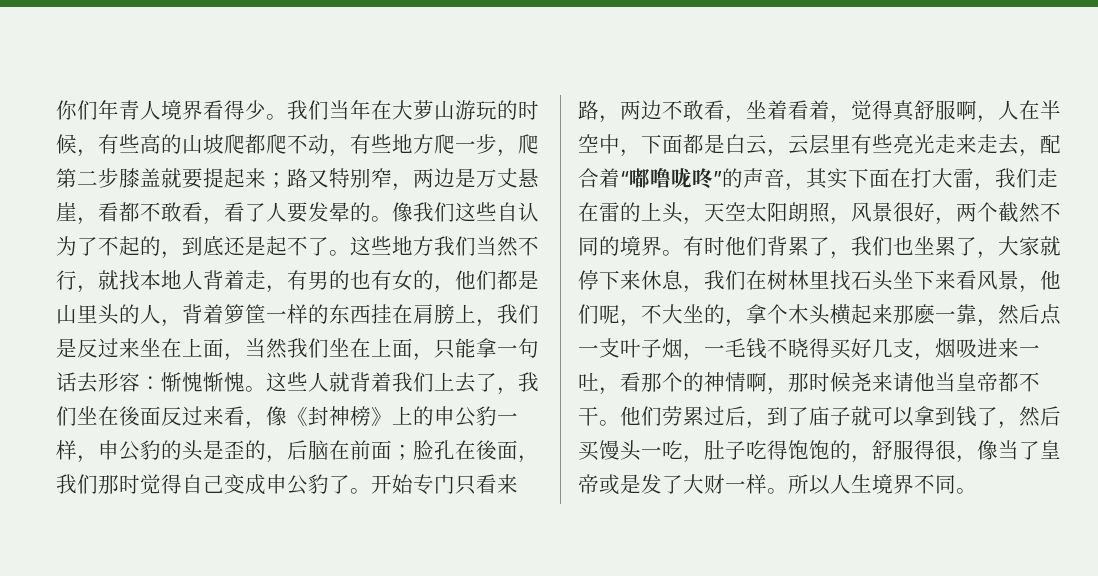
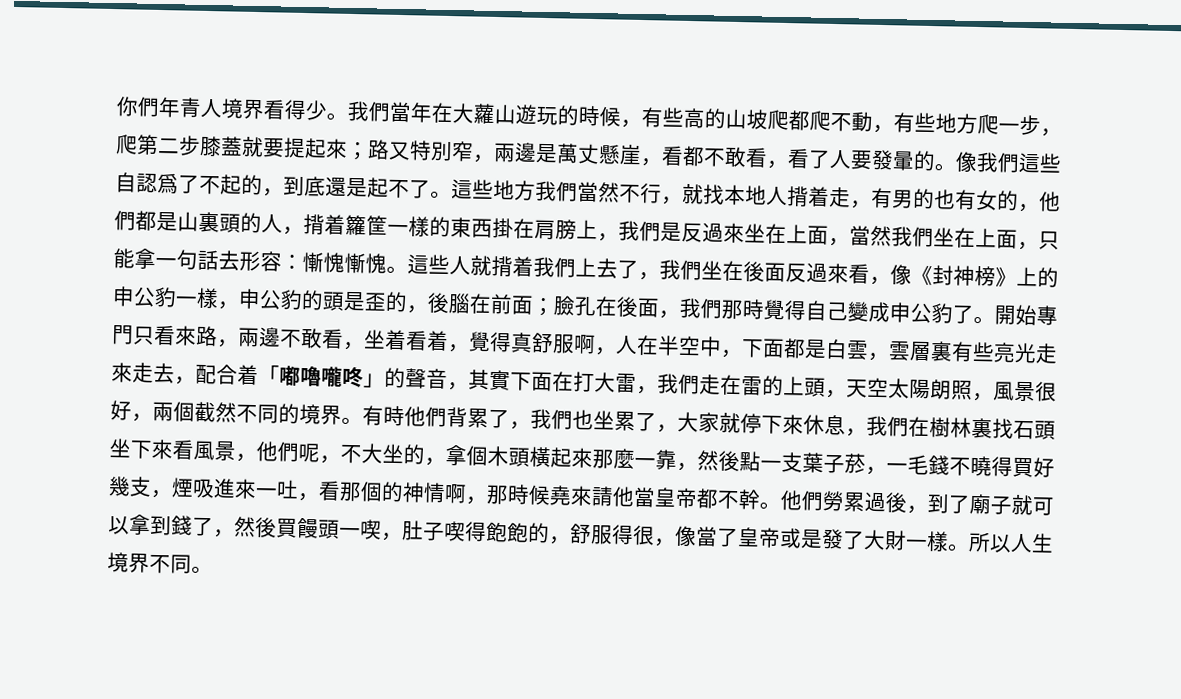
[77,100,98,120] 们 -> [137,96,160,117] 們
[308,100,539,120] 们当年在大萝山游玩的时 -> [368,101,601,127] 們當年在大蘿山遊玩的時
[308,134,329,154] 动 -> [851,111,873,132] 動
[140,168,161,187] 盖 -> [220,136,243,156] 蓋
[245,168,266,188] 来 -> [325,138,348,159] 來
[350,168,539,191] 别窄，两边是万丈悬 -> [430,140,621,165] 別窄，兩邊是萬丈懸
[308,202,350,222] 发晕 -> [871,149,915,171] 發暈
[434,202,539,222] [56,236,77,256] 们这些自认为 -> [997,152,1062,174] [115,172,179,195] 們這些自認爲
[224,236,245,256] 还 -> [325,176,347,197] 還
[350,236,371,256] 这 -> [451,179,473,200] 這
[455,236,497,256] 们当 -> [556,181,599,203] 們當
[203,270,224,290] 背 -> [787,186,809,207] 揹
[476,270,539,290] [56,304,392,327] 们都是山里头的人，背着箩筐一样的东西挂 -> [114,210,514,239] 們都是山裏頭的人，揹着籮筐一樣的東西掛
[518,304,539,324] [56,338,329,361] 们是反过来坐在上面，当然我们 -> [639,220,934,248] 們是反過來坐在上面，當然我們
[56,372,77,392] 话 -> [197,249,219,271] 話
[161,372,434,392] 惭愧惭愧。这些人就背着我们 -> [302,252,576,278] 慚愧慚愧。這些人就揹着我們
[56,406,77,426] 们 -> [680,259,702,281] 們
[182,406,224,426] 过来 -> [806,262,849,284] 過來
[56,440,77,460] 样 -> [196,287,219,309] 樣
[182,440,203,461] 头 -> [322,291,345,311] 頭
[287,440,329,460] 后脑 -> [427,292,471,314] 後腦
[413,440,434,460] 脸 -> [553,295,576,316] 臉
[77,474,518,495] [578,100,662,123] 们那时觉得自己变成申公豹了。开始专门只看来路，两边 -> [700,298,1059,326] [112,324,281,348] 們那時覺得自己變成申公豹了。開始專門只看來路，兩邊
[851,100,872,120] 觉 -> [468,331,491,352] 覺
[746,134,851,157] 云，云层里 -> [846,340,953,362] 雲，雲層裏
[956,134,977,154] 来 -> [111,362,133,383] 來
[620,167,848,191] “嘟噜咙咚”的声音，其实 -> [258,365,511,391] 「嘟嚕嚨咚」的聲音，其實
[1016,168,1037,188] 们 -> [678,373,700,395] 們
[662,202,683,223] 头 -> [804,377,826,397] 頭
[767,202,872,225] 阳朗照，风 -> [909,378,1015,402] 陽朗照，風
[956,202,998,222] 两个 -> [152,401,195,422] 兩個
[704,236,767,256] 时他们 -> [383,405,447,428] 時他們
[872,236,893,256] 们 -> [551,409,573,430] 們
[620,270,641,290] 来 -> [782,414,804,435] 來
[725,270,1061,293] [578,304,1061,327] [578,338,1019,361] 们在树林里找石头坐下来看风景，他们呢，不大坐的，拿个木头横起来那麽一靠，然后点一支叶子烟，一毛钱不晓得买好几支，烟吸进来 -> [887,416,1056,440] [109,438,1055,478] [108,476,257,500] 們在樹林裏找石頭坐下來看風景，他們呢，不大坐的，拿個木頭橫起來那麼一靠，然後點一支葉子菸，一毛錢不曉得買好幾支，煙吸進來
[662,372,683,392] 个 -> [360,481,383,502] 個
[809,372,1040,392] [578,406,1061,429] [578,440,830,463] 时候尧来请他当皇帝都不干。他们劳累过后，到了庙子就可以拿到钱了，然后买馒头一吃，肚子吃得饱饱 -> [507,484,1055,516] [108,514,529,543] 時候堯來請他當皇帝都不幹。他們勞累過後，到了廟子就可以拿到錢了，然後買饅頭一喫，肚子喫得飽飽
[998,440,1019,460] 当 -> [695,526,718,547] 當
[641,474,767,494] 发了大财一样 -> [821,528,949,552] 發了大財一樣

